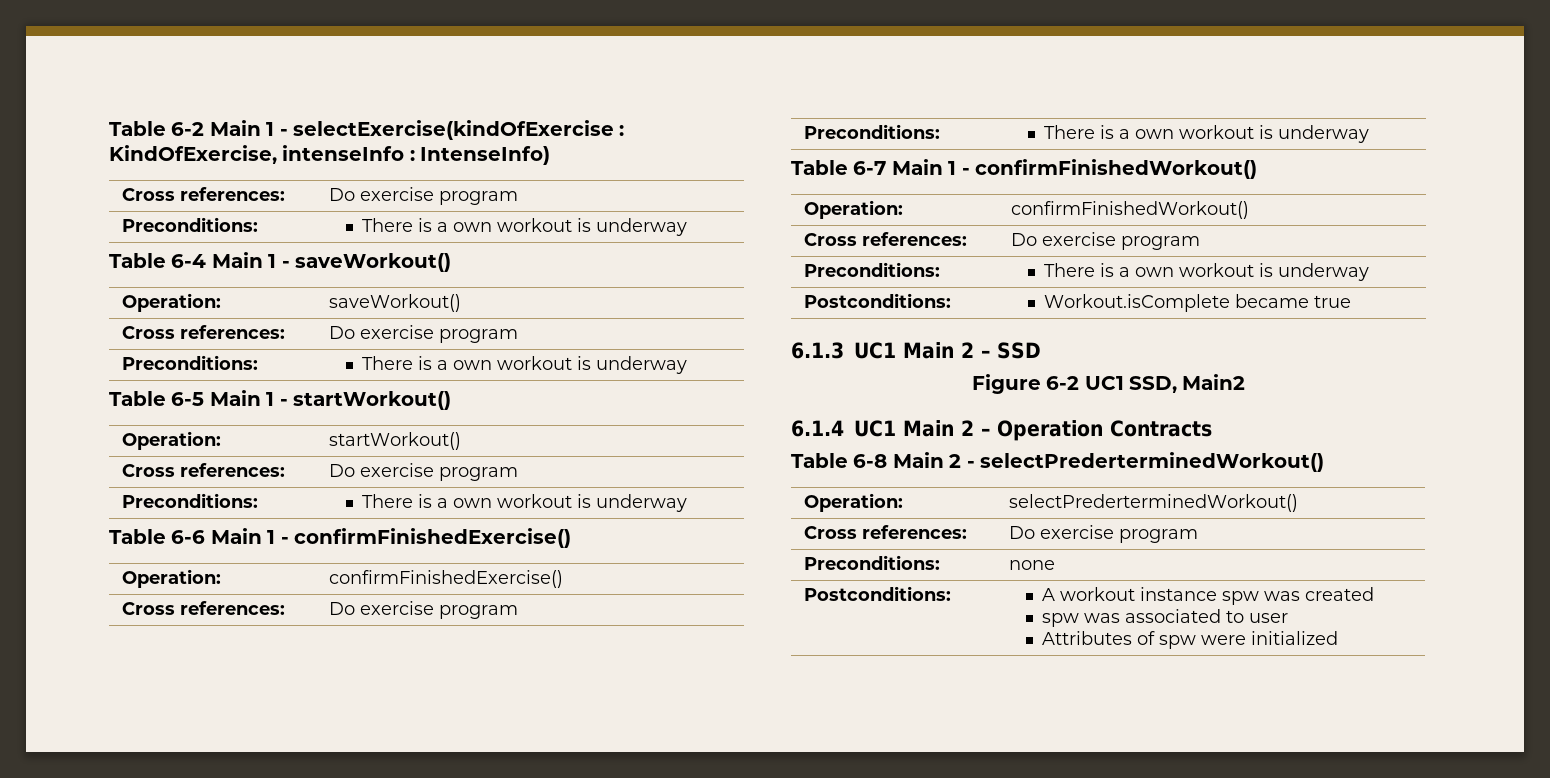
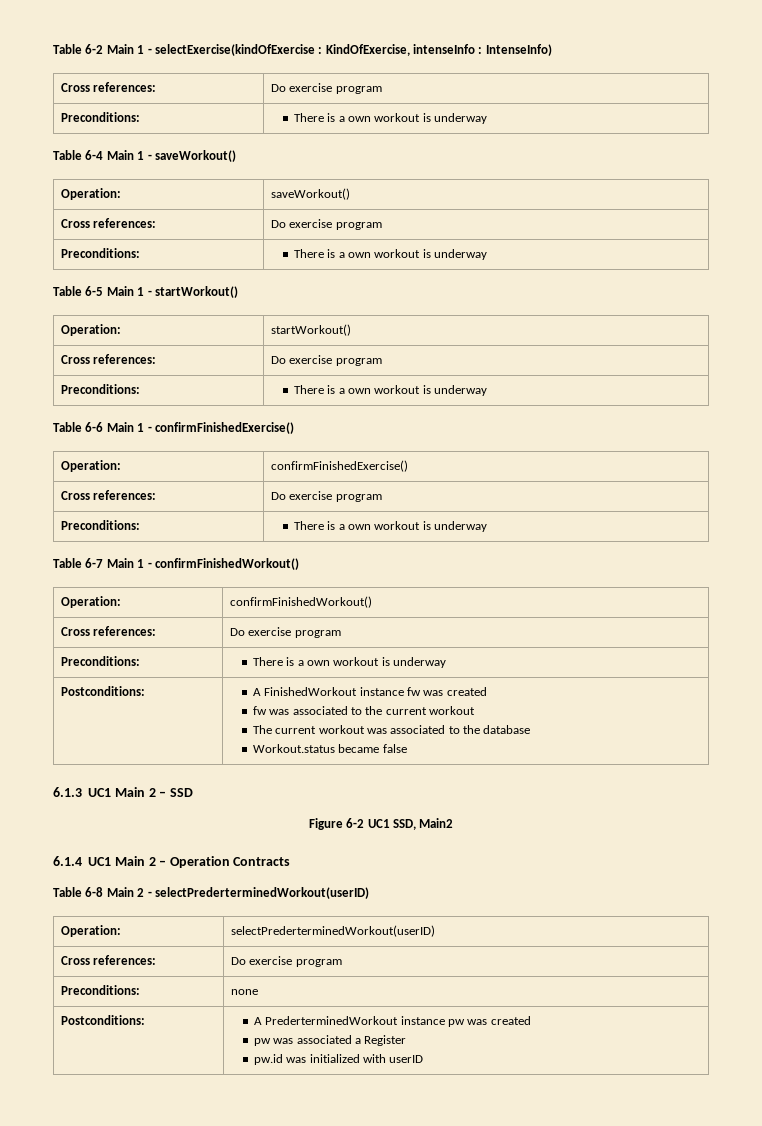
[1044,294,1352,312] Workout.isComplete became true -> [252,687,487,696] [252,706,476,715] [252,725,531,734] [252,744,407,753] A FinishedWorkout instance fw was created // fw was associated to the current workout // The current workout was associated to the database // Workout.status became false
[980,452,1324,472] [804,493,904,512] [1009,494,1299,512] selectPrederterminedWorkout() // Operation: | selectPrederterminedWorkout() -> [154,887,369,899] [60,925,121,937] [230,925,435,937] selectPrederterminedWorkout(userID) // Operation: | selectPrederterminedWorkout(userID)
[1060,587,1375,605] [1042,609,1289,627] [1042,631,1339,649] workout instance spw was created // spw was associated to user // Attributes of spw were initialized -> [265,1016,531,1027] [253,1035,407,1046] [253,1054,424,1065] PrederterminedWorkout instance pw was created // pw was associated a Register // pw.id was initialized with userID

